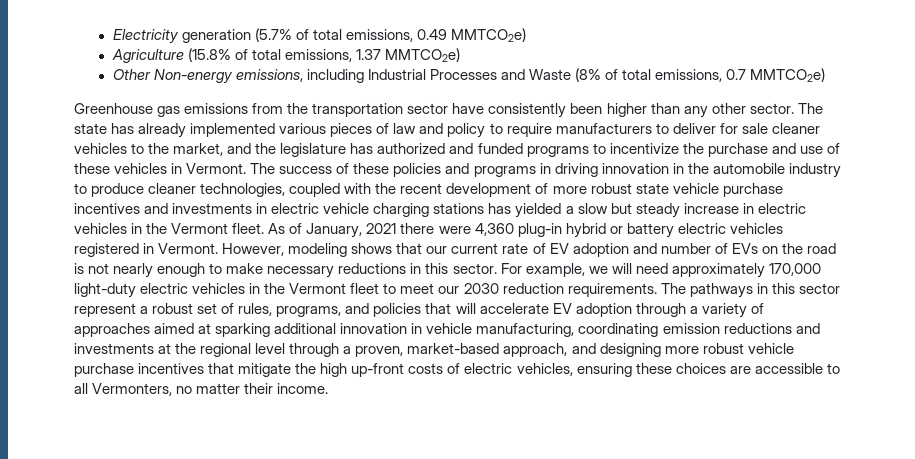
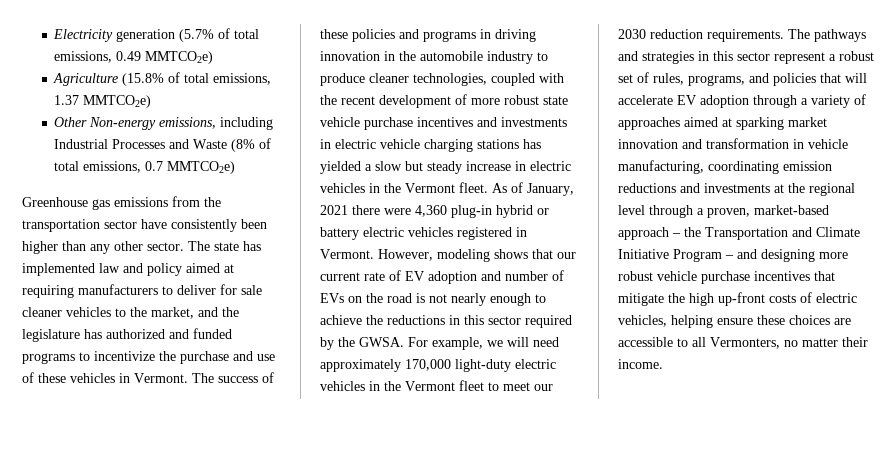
[138,123,552,138] already implemented various pieces of law and policy to require -> [22,263,234,276] [22,285,74,298] implemented law and policy aimed at requiring
[226,263,335,278] make necessary -> [320,315,383,325] achieve the
[452,263,497,274] sector. -> [488,315,572,328] [320,337,404,350] sector required by the GWSA.
(753, 290) none -> [618,51,694,64] and strategies
[274,323,408,334] additional innovation -> [788,117,827,127] [618,138,789,149] market innovation and transformation
[503,343,568,357] approach, -> [618,227,860,240] [618,249,734,262] approach – the Transportation and Climate Initiative Program –
[576,363,632,377] ensuring -> [671,315,753,328] helping ensure

